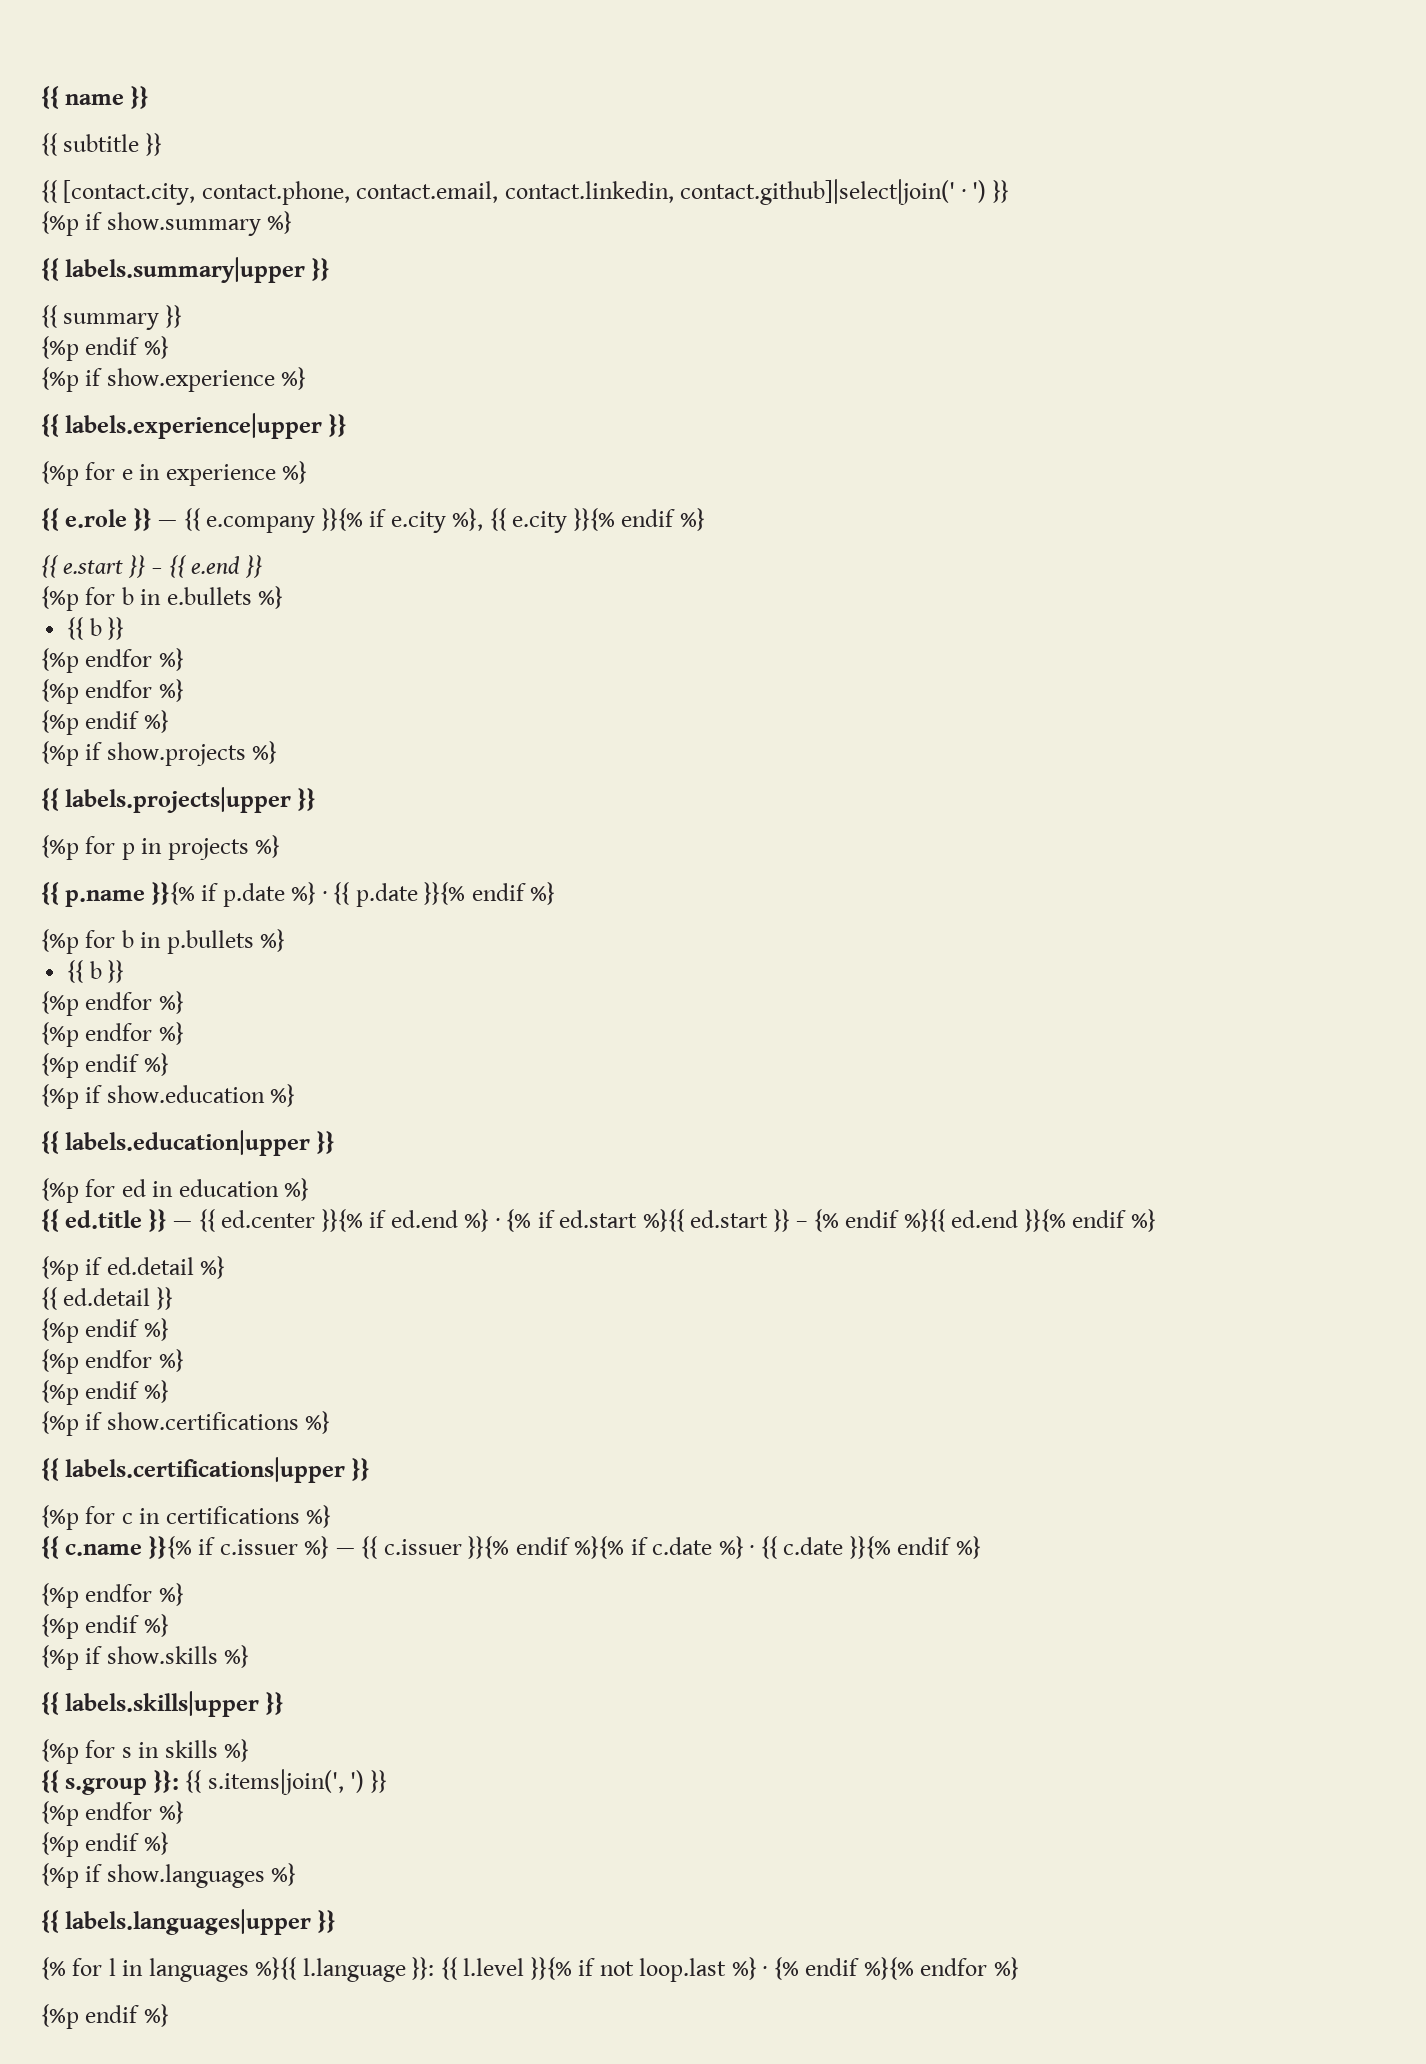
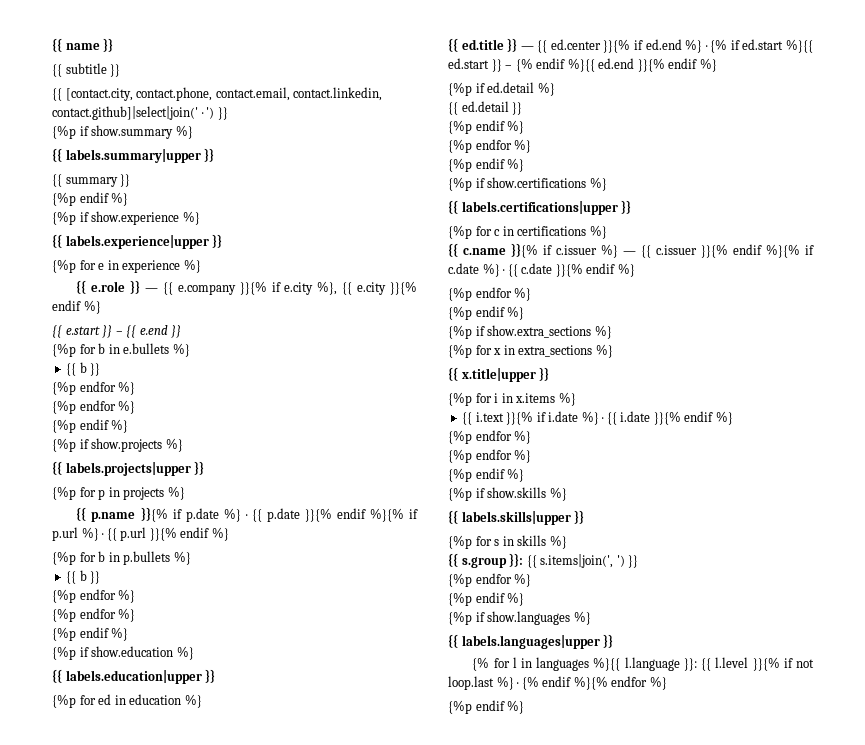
(526, 892) none -> [369,508,419,522] [52,527,210,541] %}{% if p.url %} · {{ p.url }}{% endif
(169, 1625) none -> [448,325,612,339] [448,344,613,358] [448,367,550,382] [448,392,576,406] [462,411,733,425] [448,430,532,444] [448,449,532,463] [448,468,525,482] // {%p if show.extra_sections %} // {%p for x in extra_sections %} // {{ x.title|upper }} // {%p for i in x.items %} // {{ i.text }}{% if i.date %} · {{ i.date }}{% endif %} // {%p endfor %} // {%p endfor %} // {%p endif %}

